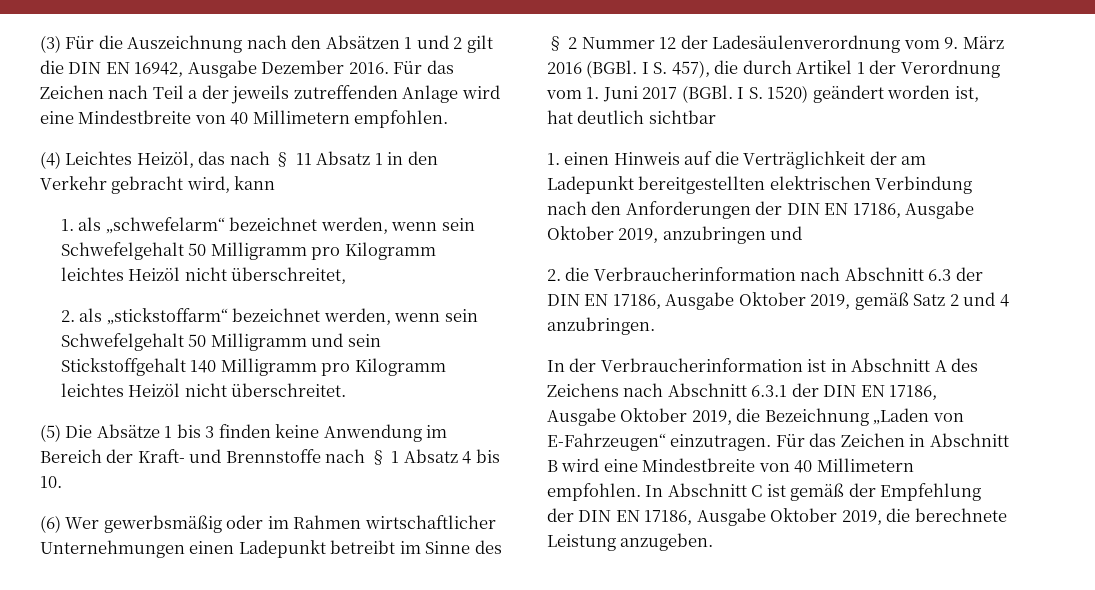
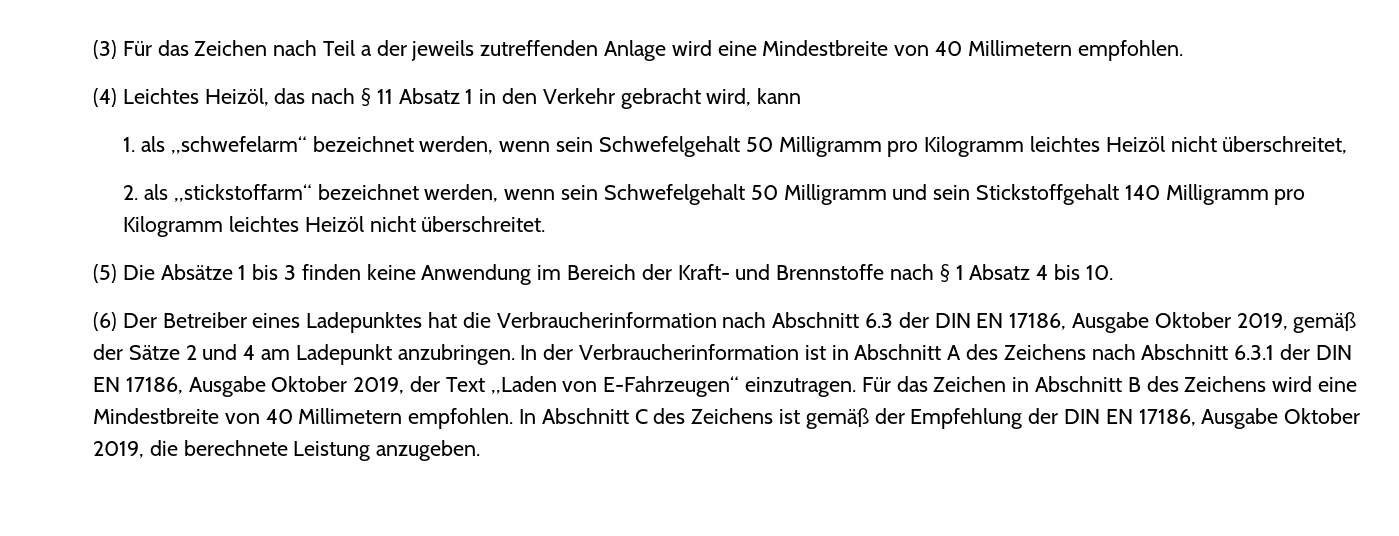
[98,35,493,53] [40,60,423,78] die Auszeichnung nach den Absätzen 1 und 2 gilt die DIN EN 16942, Ausgabe Dezember 2016. Für -> (152, 48) none
[65,515,496,533] [40,540,502,558] [547,35,1004,53] [547,60,1000,78] [546,85,979,103] [547,110,716,124] [547,151,927,169] [547,176,973,194] [547,201,975,219] [547,226,803,244] [547,269,561,281] Wer gewerbsmäßig oder im Rahmen wirtschaftlicher Unternehmungen einen Ladepunkt betreibt im Sinne des § 2 Nummer 12 der Ladesäulenverordnung vom 9. März 2016 (BGBl. I S. 457), die durch Artikel 1 der Verordnung vom 1. Juni 2017 (BGBl. I S. 1520) geändert worden ist, hat deutlich sichtbar // 1. einen Hinweis auf die Verträglichkeit der am Ladepunkt bereitgestellten elektrischen Verbindung nach den Anforderungen der DIN EN 17186, Ausgabe Oktober 2019, anzubringen und // 2. -> [122,312,458,333] Der Betreiber eines Ladepunktes hat
[913,294,946,306] Satz -> [93,344,180,360] der Sätze
(1009, 300) none -> [261,344,392,365] am Ladepunkt
(655, 326) // -> (515, 354) none
[736,408,869,426] die Bezeichnung -> [410,376,485,392] der Text
(558, 466) none -> [1146,376,1267,392] des Zeichens
(763, 491) none -> [653,408,774,424] des Zeichens

